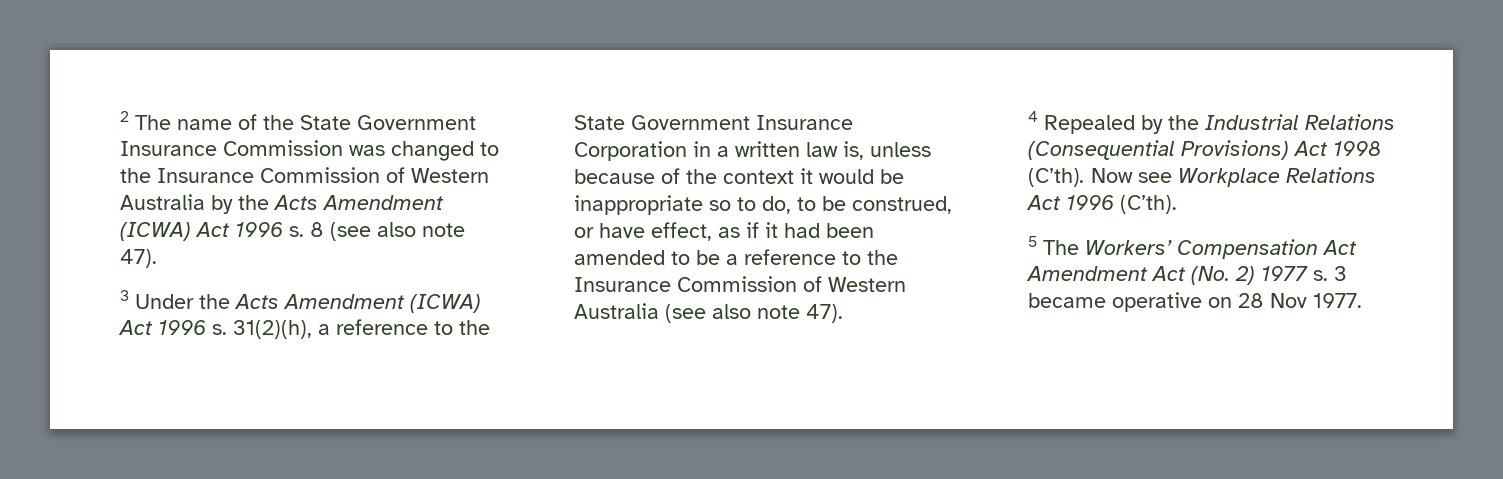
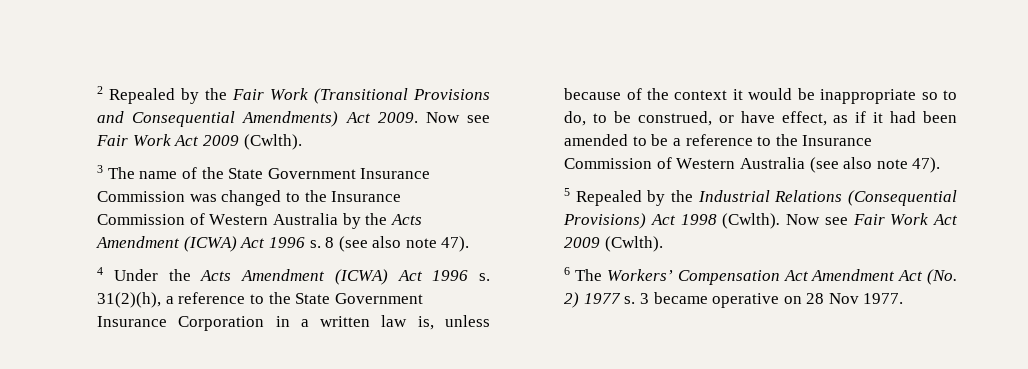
(130, 116) none -> [109,88,490,104] [97,111,490,127] [96,134,302,150] [97,165,104,173] Repealed by the Fair Work (Transitional Provisions and Consequential Amendments) Act 2009. Now see Fair Work Act 2009 (Cwlth). // 3
[120,290,130,301] 3 -> [97,267,104,275] 4
[1028,111,1039,122] 4 -> [564,188,571,196] 5
[1028,167,1377,187] [1026,195,1178,214] [1028,236,1038,247] (C’th). Now see Workplace Relations Act 1996 (C’th). // 5 -> [722,213,958,229] [564,236,663,252] [564,267,571,275] (Cwlth). Now see Fair Work Act 2009 (Cwlth). // 6

